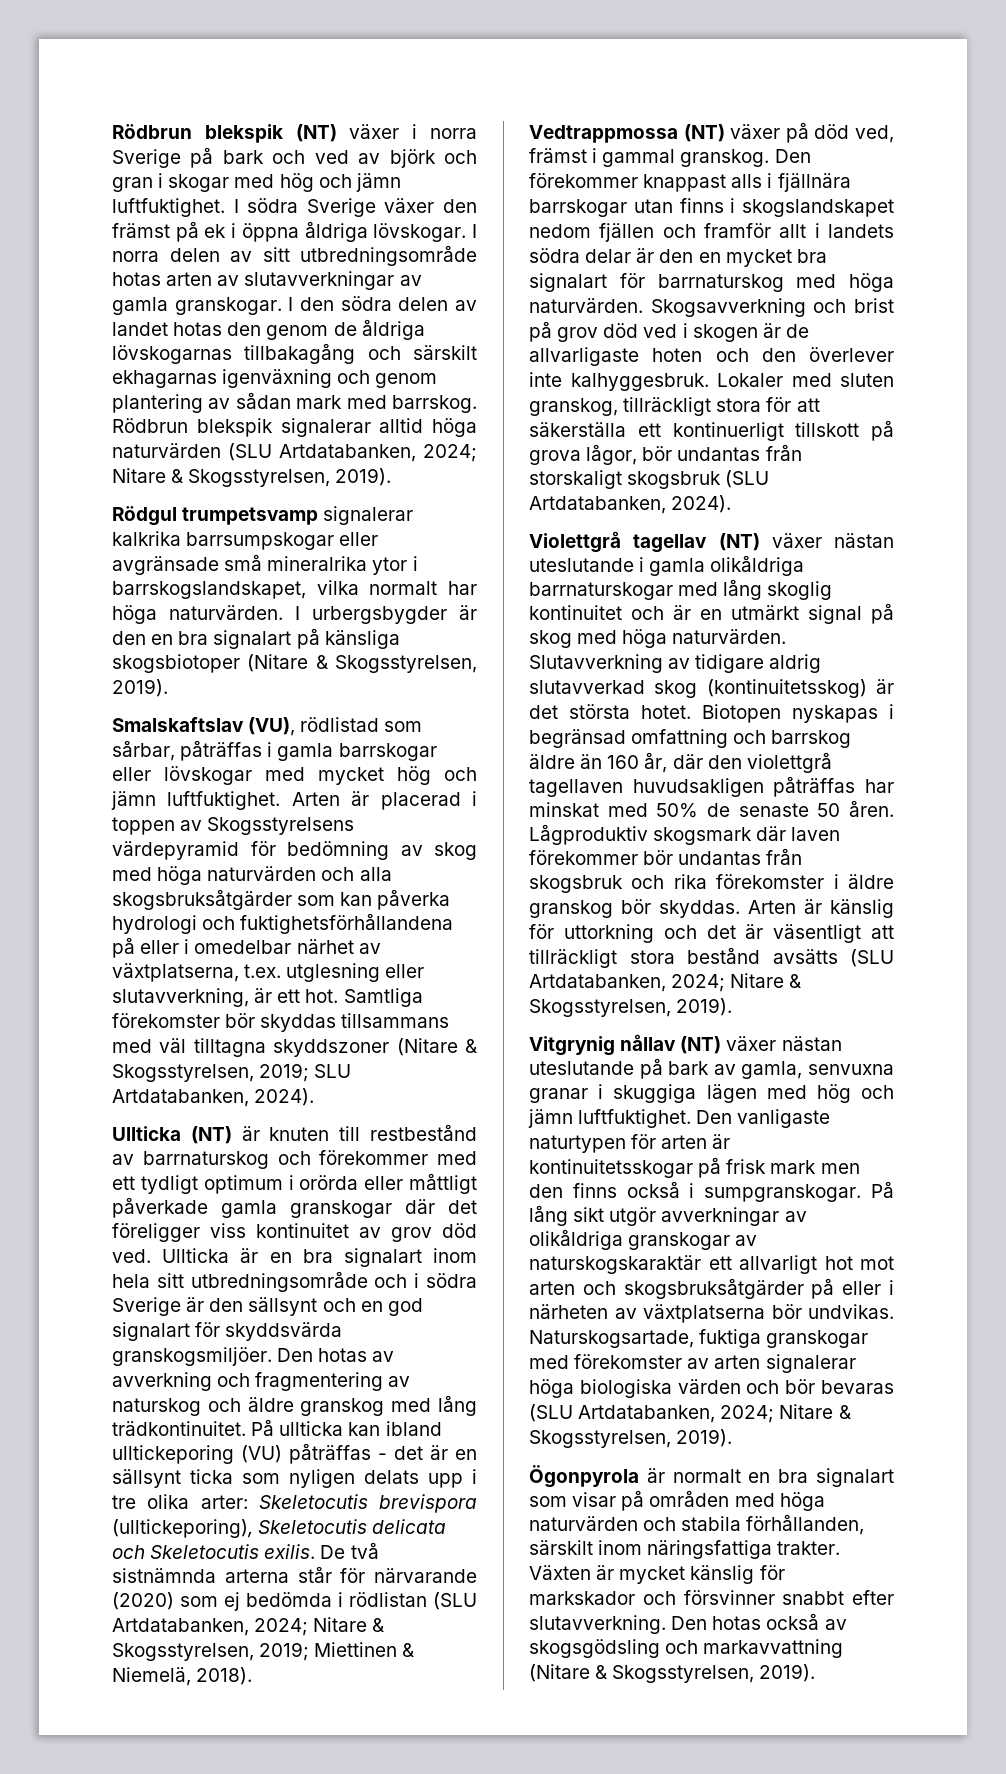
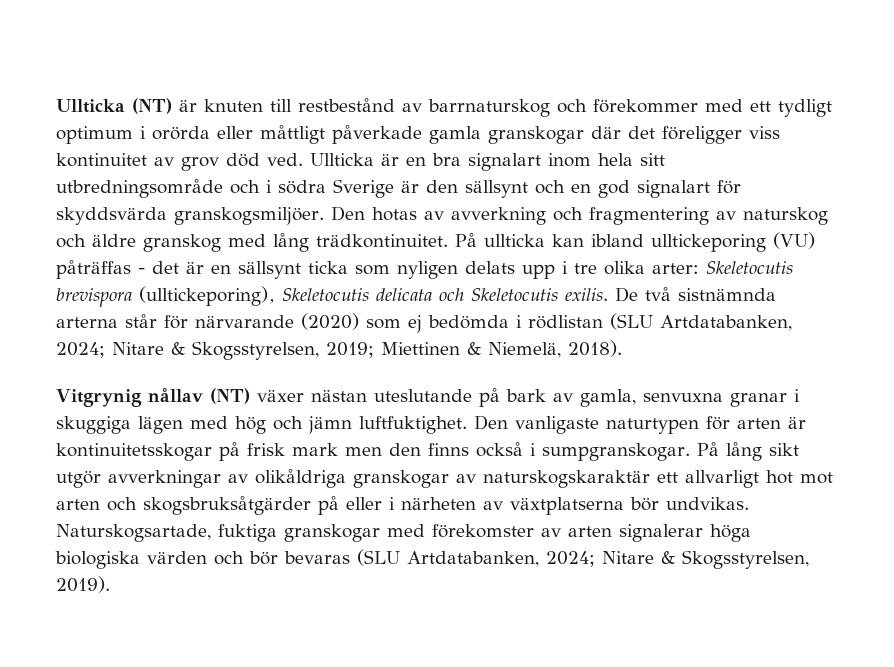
[112,124,478,143] [112,147,477,168] [112,173,401,192] [112,198,478,217] [112,221,477,242] [112,245,477,266] [112,271,422,290] [112,296,477,315] [112,319,425,340] [112,343,477,364] [112,369,438,388] [112,392,477,413] [112,418,477,437] [112,443,477,462] [112,468,392,487] [112,506,414,526] [112,531,379,550] [112,554,418,575] [112,580,478,599] [112,605,477,624] [112,628,400,649] [112,654,477,673] [112,679,168,697] [112,717,423,736] [112,740,437,761] [112,766,477,785] [111,791,477,810] [112,817,355,835] [112,841,477,860] [112,866,392,885] [112,889,451,910] [112,913,454,934] [112,937,381,958] [112,963,425,982] [112,988,423,1007] [112,1013,450,1032] [112,1038,477,1057] [112,1063,352,1082] [112,1088,315,1107] Rödbrun blekspik (NT) växer i norra Sverige på bark och ved av björk och gran i skogar med hög och jämn luftfuktighet. I södra Sverige växer den främst på ek i öppna åldriga lövskogar. I norra delen av sitt utbredningsområde hotas arten av slutavverkningar av gamla granskogar. I den södra delen av landet hotas den genom de åldriga lövskogarnas tillbakagång och särskilt ekhagarnas igenväxning och genom plantering av sådan mark med barrskog. Rödbrun blekspik signalerar alltid höga naturvärden (SLU Artdatabanken, 2024; Nitare & Skogsstyrelsen, 2019). // Rödgul trumpetsvamp signalerar kalkrika barrsumpskogar eller avgränsade små mineralrika ytor i barrskogslandskapet, vilka normalt har höga naturvärden. I urbergsbygder är den en bra signalart på känsliga skogsbiotoper (Nitare & Skogsstyrelsen, 2019). // Smalskaftslav (VU), rödlistad som sårbar, påträffas i gamla barrskogar eller lövskogar med mycket hög och jämn luftfuktighet. Arten är placerad i toppen av Skogsstyrelsens värdepyramid för bedömning av skog med höga naturvärden och alla skogsbruksåtgärder som kan påverka hydrologi och fuktighetsförhållandena på eller i omedelbar närhet av växtplatserna, t.ex. utglesning eller slutavverkning, är ett hot. Samtliga förekomster bör skyddas tillsammans med väl tilltagna skyddszoner (Nitare & Skogsstyrelsen, 2019; SLU Artdatabanken, 2024). // -> (56, 106) none
[529,122,894,143] [529,148,811,167] [529,173,851,192] [529,198,894,217] [529,223,894,242] [529,248,827,267] [529,273,894,292] [529,298,894,317] [529,321,809,342] [529,347,894,366] [529,372,894,391] [529,397,820,416] [529,420,894,441] [529,444,802,465] [529,470,770,489] [529,495,732,514] [529,531,894,553] [529,555,805,576] [529,579,833,600] [529,603,894,624] [529,629,787,648] [529,654,822,673] [529,679,894,698] [529,704,894,723] [529,729,852,748] [529,752,832,773] [529,776,894,797] [529,800,894,818] [529,824,841,845] [529,848,803,865] [529,874,894,893] [529,899,894,918] [529,924,894,943] [529,947,894,968] [529,973,802,992] [529,998,733,1017] // Vedtrappmossa (NT) växer på död ved, främst i gammal granskog. Den förekommer knappast alls i fjällnära barrskogar utan finns i skogslandskapet nedom fjällen och framför allt i landets södra delar är den en mycket bra signalart för barrnaturskog med höga naturvärden. Skogsavverkning och brist på grov död ved i skogen är de allvarligaste hoten och den överlever inte kalhyggesbruk. Lokaler med sluten granskog, tillräckligt stora för att säkerställa ett kontinuerligt tillskott på grova lågor, bör undantas från storskaligt skogsbruk (SLU Artdatabanken, 2024). // Violettgrå tagellav (NT) växer nästan uteslutande i gamla olikåldriga barrnaturskogar med lång skoglig kontinuitet och är en utmärkt signal på skog med höga naturvärden. Slutavverkning av tidigare aldrig slutavverkad skog (kontinuitetsskog) är det största hotet. Biotopen nyskapas i begränsad omfattning och barrskog äldre än 160 år, där den violettgrå tagellaven huvudsakligen påträffas har minskat med 50% de senaste 50 åren. Lågproduktiv skogsmark där laven förekommer bör undantas från skogsbruk och rika förekomster i äldre granskog bör skyddas. Arten är känslig för uttorkning och det är väsentligt att tillräckligt stora bestånd avsätts (SLU Artdatabanken, 2024; Nitare & Skogsstyrelsen, 2019). -> (622, 348) none
[529,1465,894,1488] [529,1490,825,1511] [529,1514,865,1535] [529,1540,841,1559] [529,1565,785,1584] [529,1590,894,1605] [529,1613,847,1634] [529,1639,844,1658] [529,1664,816,1683] // Ögonpyrola är normalt en bra signalart som visar på områden med höga naturvärden och stabila förhållanden, särskilt inom näringsfattiga trakter. Växten är mycket känslig för markskador och försvinner snabbt efter slutavverkning. Den hotas också av skogsgödsling och markavvattning (Nitare & Skogsstyrelsen, 2019). -> (110, 584) none

